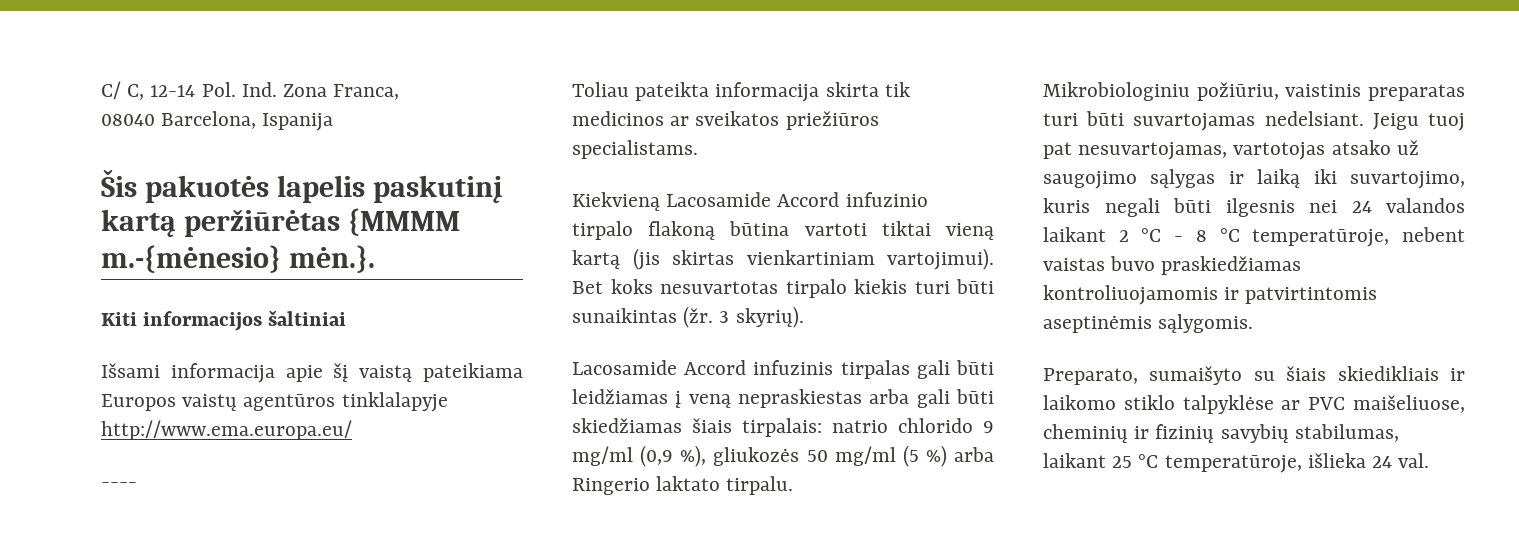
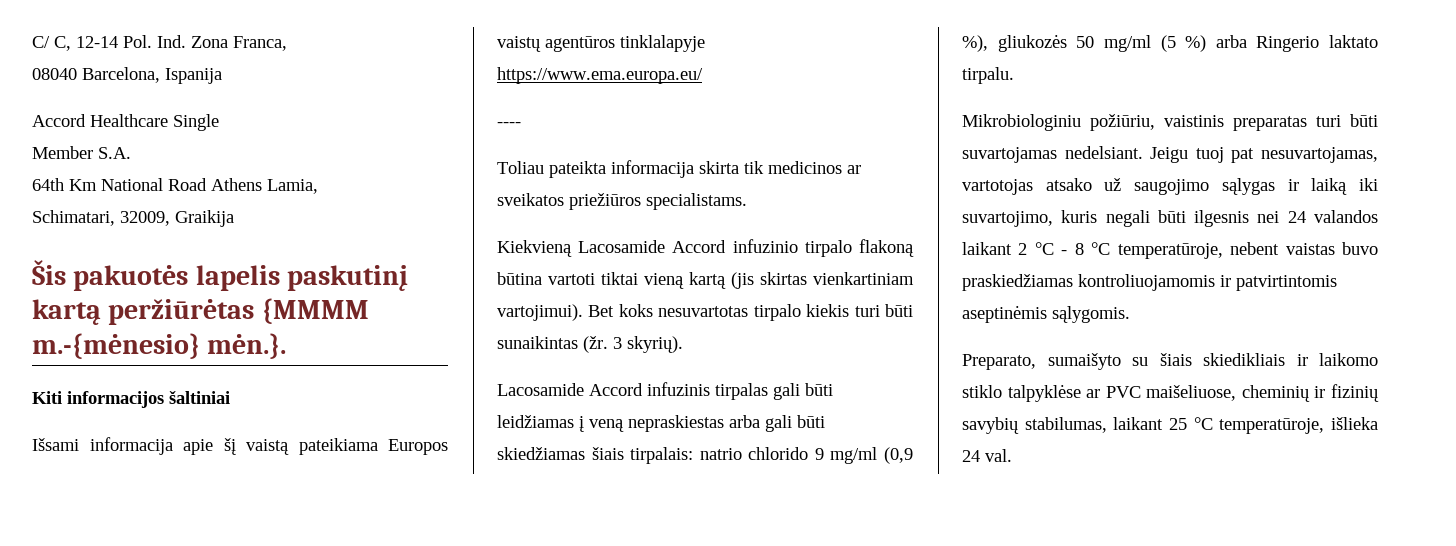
(334, 122) none -> [32,114,219,131] [32,146,131,159] [32,178,318,194] [32,210,234,227] // Accord Healthcare Single // Member S.A. // 64th Km National Road Athens Lamia, // Schimatari, 32009, Graikija
[101,420,352,440] http://www.ema.europa.eu/ -> [497,67,703,84] https://www.ema.europa.eu/

